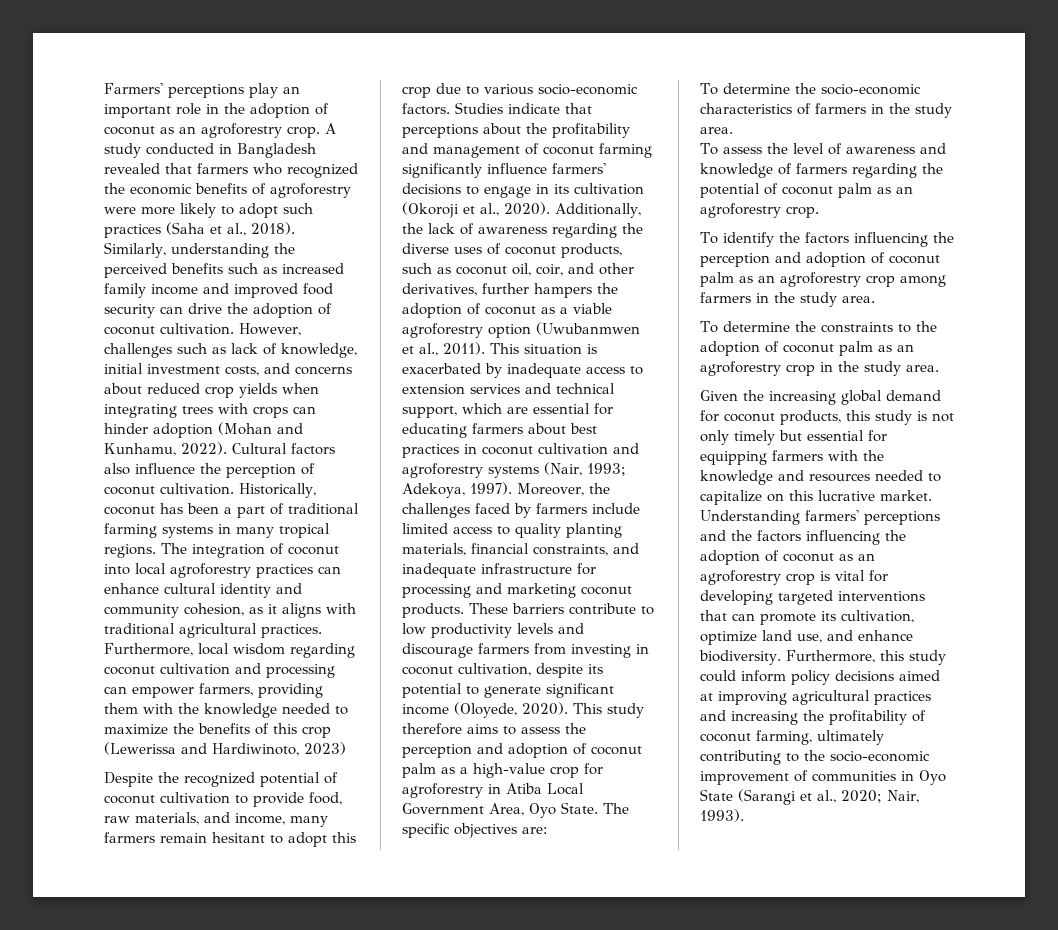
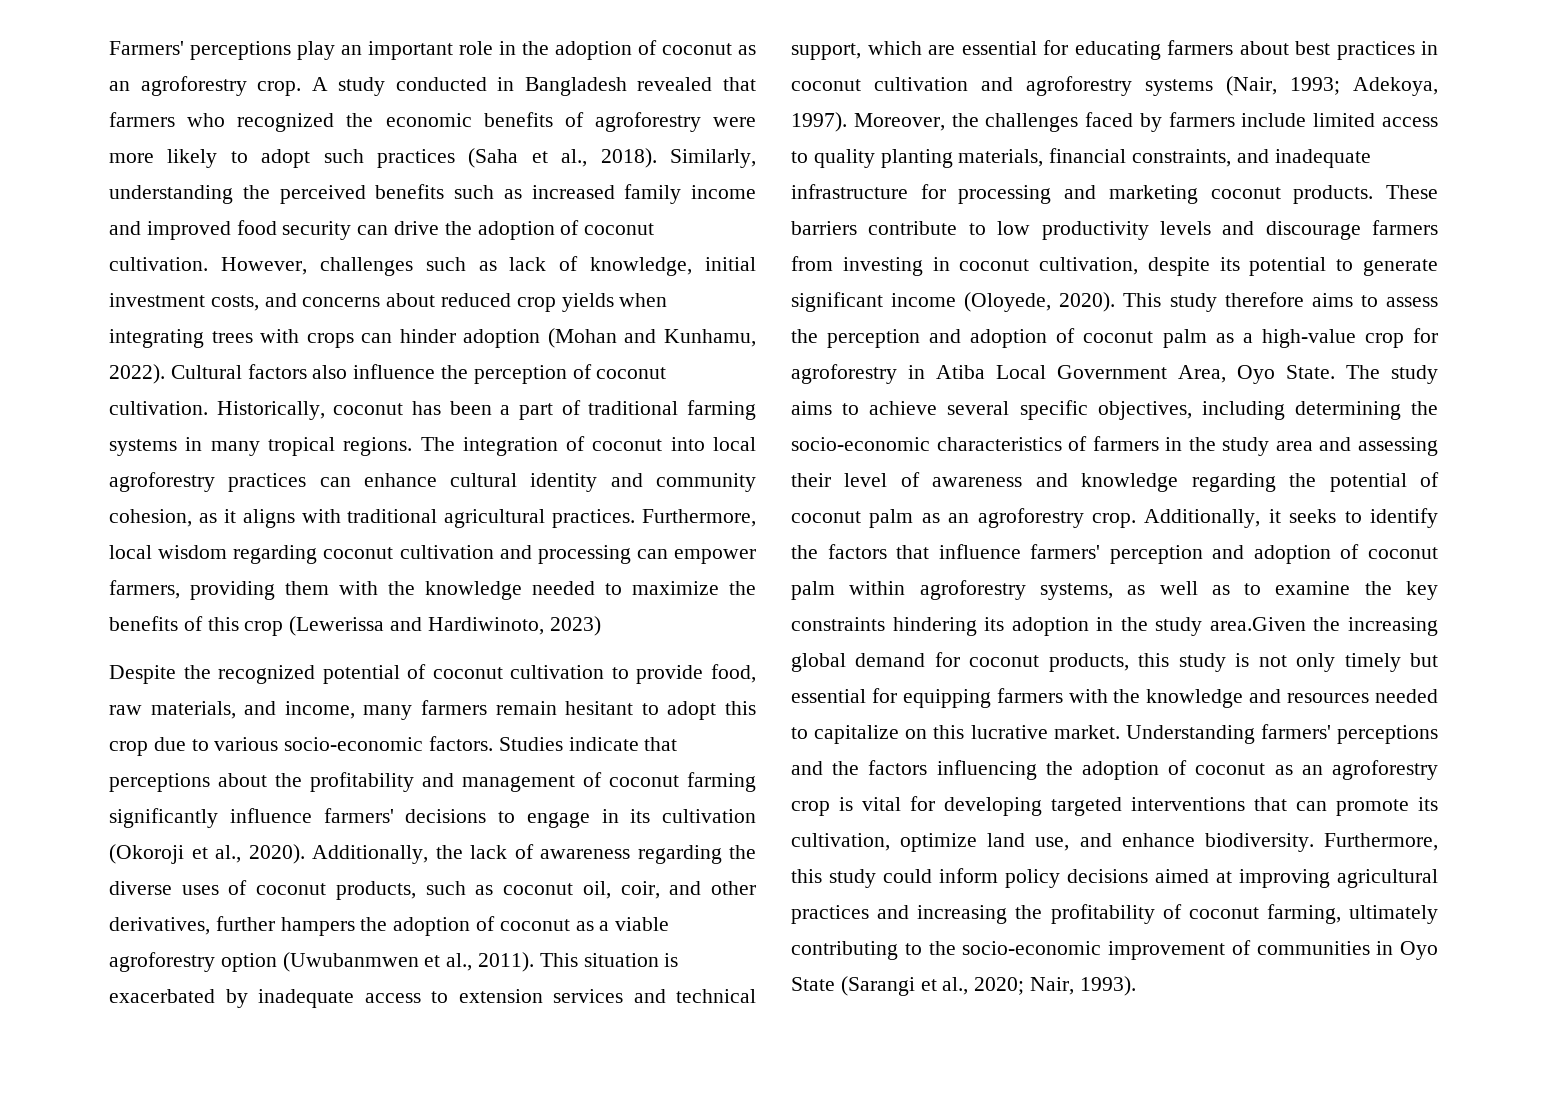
[402,823,547,838] [700,83,790,95] specific objectives are: // To determine -> [1391,365,1438,384] [791,400,1401,420] study aims to achieve several specific objectives, including determining
[700,127,733,134] [700,143,788,155] area. // To assess the -> [1275,437,1438,456] [791,473,831,487] area and assessing their
[778,163,847,175] of farmers -> (1179, 482) none
[700,232,954,247] [700,252,940,267] [700,272,946,287] [700,292,875,307] [700,321,937,333] [700,341,914,356] [700,361,939,376] [700,390,738,401] // To identify the factors influencing the perception and adoption of coconut palm as an agroforestry crop among farmers in the study area. // To determine the constraints to the adoption of coconut palm as an agroforestry crop in the study area. // Given -> [1144,508,1438,528] [791,544,1438,564] [791,580,1438,600] [791,617,1306,636] Additionally, it seeks to identify the factors that influence farmers' perception and adoption of coconut palm within agroforestry systems, as well as to examine the key constraints hindering its adoption in the study area.Given

